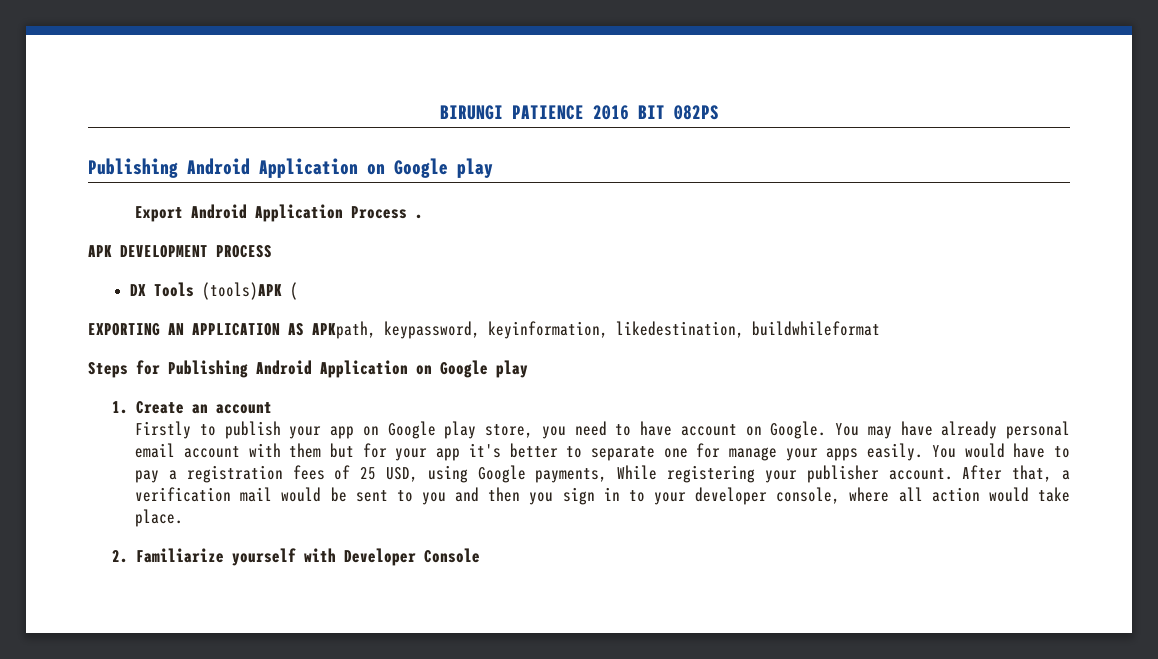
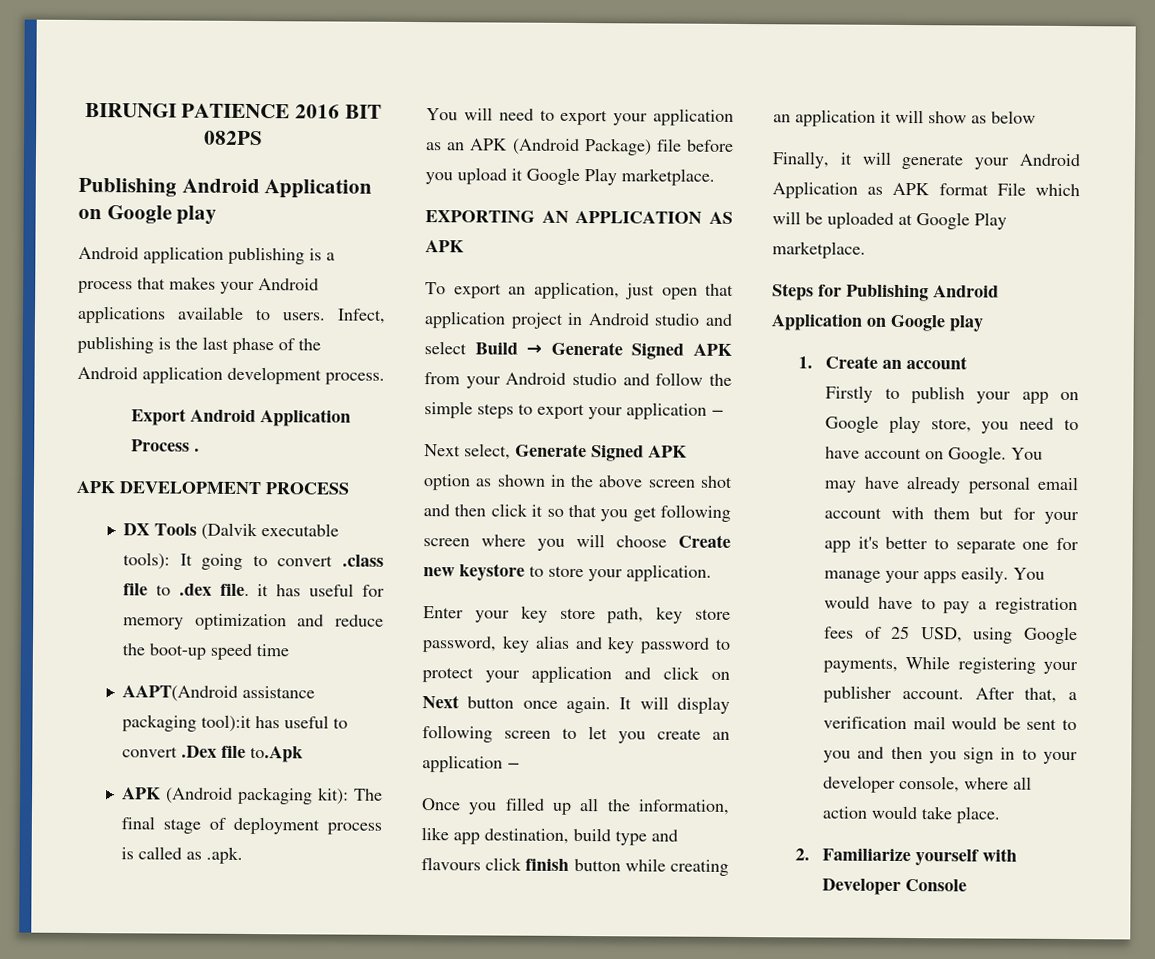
(493, 168) none -> [78,246,335,265] [78,276,319,295] [77,305,386,324] [77,335,321,355] [77,366,385,385] // Android application publishing is a process that makes your Android applications available to users. Infect, publishing is the last phase of the Android application development process.
[202,282,299,300] [88,321,880,339] (tools)APK ( // EXPORTING AN APPLICATION AS APKpath, keypassword, keyinformation, likedestination, buildwhileformat -> [200,522,339,541] [122,552,385,570] [122,583,385,597] [122,613,384,631] [121,643,289,661] [121,685,315,702] [121,714,348,733] [121,745,303,763] [121,786,383,805] [120,816,382,835] [120,846,243,864] [426,107,734,126] [426,138,734,156] [425,167,715,186] [425,210,733,224] [425,240,464,253] [425,281,734,300] [424,311,733,329] [424,341,732,360] [424,372,732,389] [424,401,724,420] [424,443,687,462] [423,474,733,491] [423,503,731,522] [423,533,731,551] [423,563,712,582] [423,605,731,624] [422,635,731,654] [422,665,730,684] [422,695,730,714] [422,725,730,744] [422,755,520,773] [421,797,730,815] [421,827,678,846] [421,857,729,876] [773,109,1036,127] [772,151,1080,170] [772,181,1080,199] [772,211,1007,230] [772,241,866,259] (Dalvik executable tools): It going to convert .class file to .dex file. it has useful for memory optimization and reduce the boot-up speed time // AAPT(Android assistance packaging tool):it has useful to convert .Dex file to.Apk // APK (Android packaging kit): The final stage of deployment process is called as .apk. // You will need to export your application as an APK (Android Package) file before you upload it Google Play marketplace. // EXPORTING AN APPLICATION AS APK // To export an application, just open that application project in Android studio and select Build → Generate Signed APK from your Android studio and follow the simple steps to export your application − // Next select, Generate Signed APK option as shown in the above screen shot and then click it so that you get following screen where you will choose Create new keystore to store your application. // Enter your key store path, key store password, key alias and key password to protect your application and click on Next button once again. It will display following screen to let you create an application − // Once you filled up all the information, like app destination, build type and flavours click finish button while creating an application it will show as below // Finally, it will generate your Android Application as APK format File which will be uploaded at Google Play marketplace.

